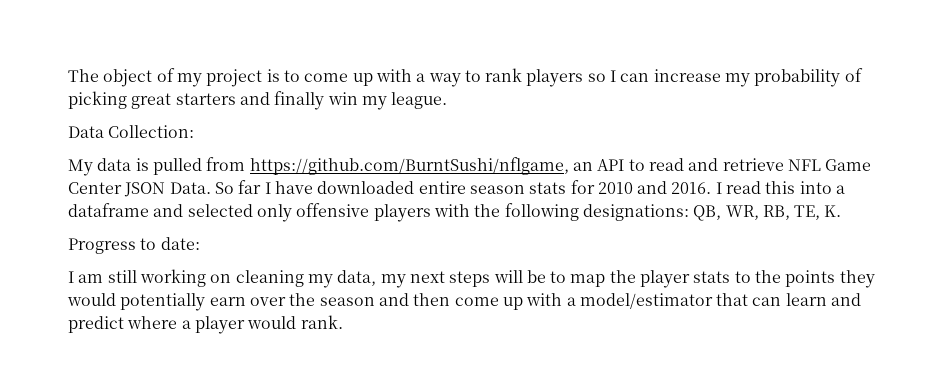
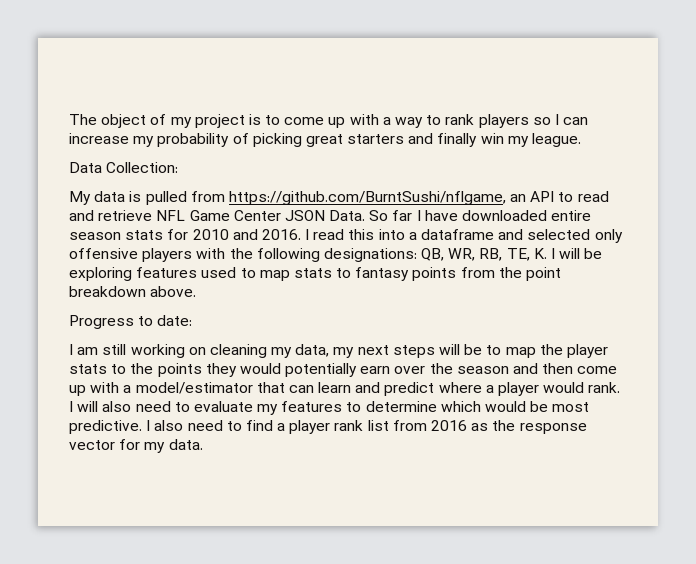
(842, 211) none -> [551,248,603,259] [69,267,562,281] [69,286,197,297] I will be exploring features used to map stats to fantasy points from the point breakdown above.
(343, 322) none -> [69,401,590,415] [69,420,587,434] [69,439,203,453] I will also need to evaluate my features to determine which would be most predictive. I also need to find a player rank list from 2016 as the response vector for my data.

